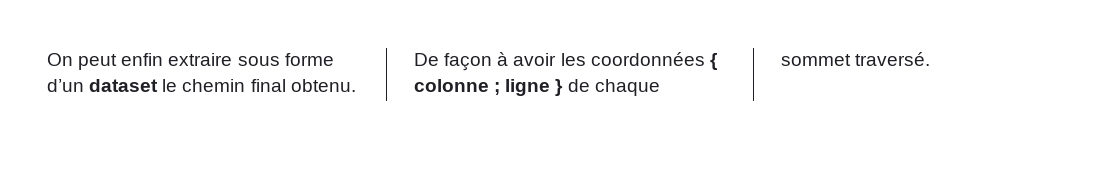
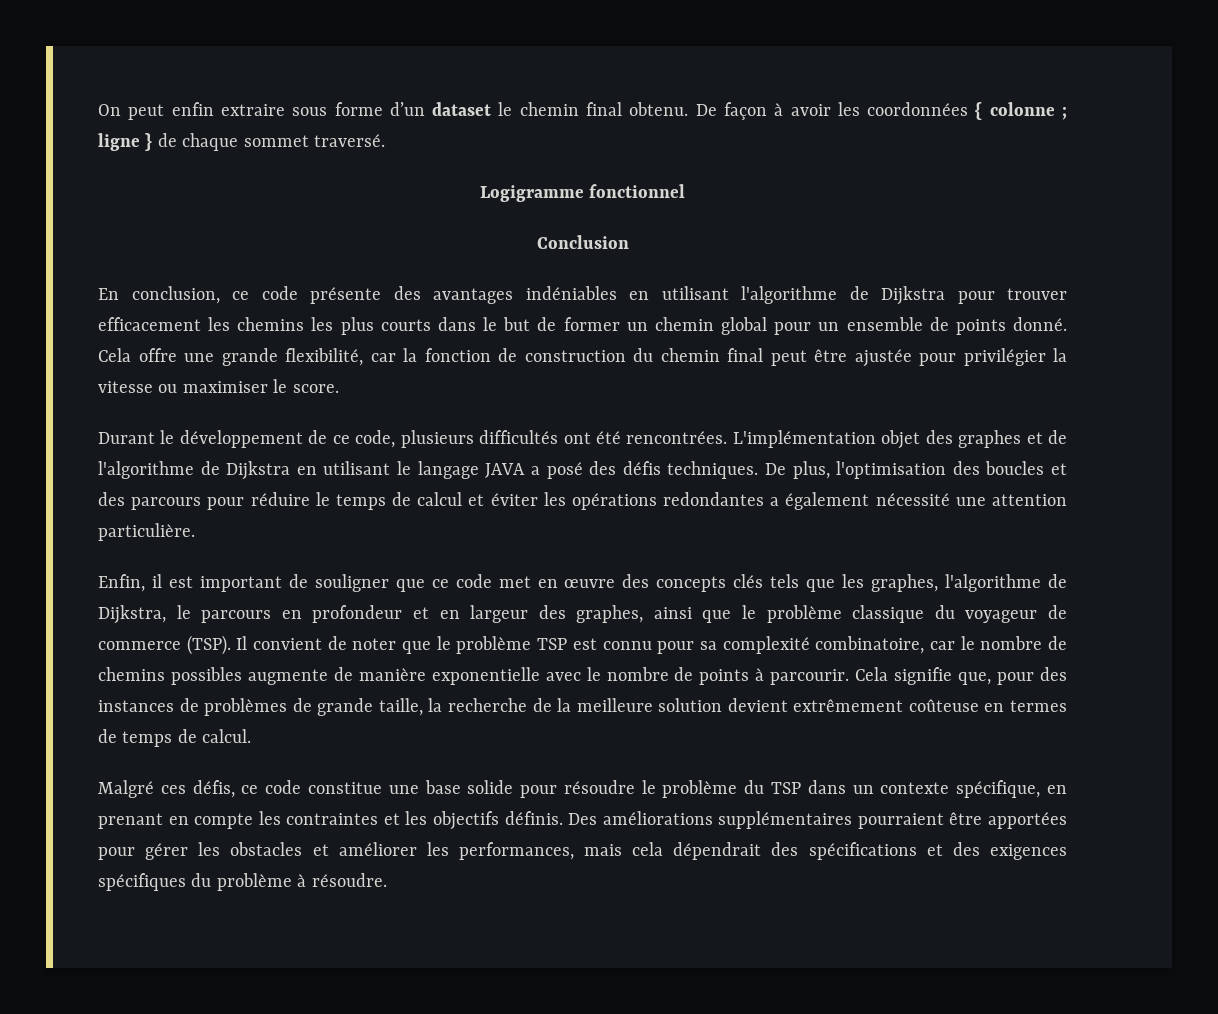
(931, 59) none -> [479,184,686,202] [536,235,629,249] [98,286,1067,305] [98,317,1067,335] [98,348,1067,367] [98,379,339,393] [98,430,1067,449] [98,461,1067,480] [98,492,1067,510] [98,523,195,541] [98,574,1068,592] [98,605,1068,624] [98,635,1068,655] [98,667,1068,685] [98,698,1067,716] [98,729,252,747] [98,780,1067,798] [98,811,1067,830] [98,842,1067,860] [98,873,387,891] // Logigramme fonctionnel // Conclusion // En conclusion, ce code présente des avantages indéniables en utilisant l'algorithme de Dijkstra pour trouver efficacement les chemins les plus courts dans le but de former un chemin global pour un ensemble de points donné. Cela offre une grande flexibilité, car la fonction de construction du chemin final peut être ajustée pour privilégier la vitesse ou maximiser le score. // Durant le développement de ce code, plusieurs difficultés ont été rencontrées. L'implémentation objet des graphes et de l'algorithme de Dijkstra en utilisant le langage JAVA a posé des défis techniques. De plus, l'optimisation des boucles et des parcours pour réduire le temps de calcul et éviter les opérations redondantes a également nécessité une attention particulière. // Enfin, il est important de souligner que ce code met en œuvre des concepts clés tels que les graphes, l'algorithme de Dijkstra, le parcours en profondeur et en largeur des graphes, ainsi que le problème classique du voyageur de commerce (TSP). Il convient de noter que le problème TSP est connu pour sa complexité combinatoire, car le nombre de chemins possibles augmente de manière exponentielle avec le nombre de points à parcourir. Cela signifie que, pour des instances de problèmes de grande taille, la recherche de la meilleure solution devient extrêmement coûteuse en termes de temps de calcul. // Malgré ces défis, ce code constitue une base solide pour résoudre le problème du TSP dans un contexte spécifique, en prenant en compte les contraintes et les objectifs définis. Des améliorations supplémentaires pourraient être apportées pour gérer les obstacles et améliorer les performances, mais cela dépendrait des spécifications et des exigences spécifiques du problème à résoudre.

